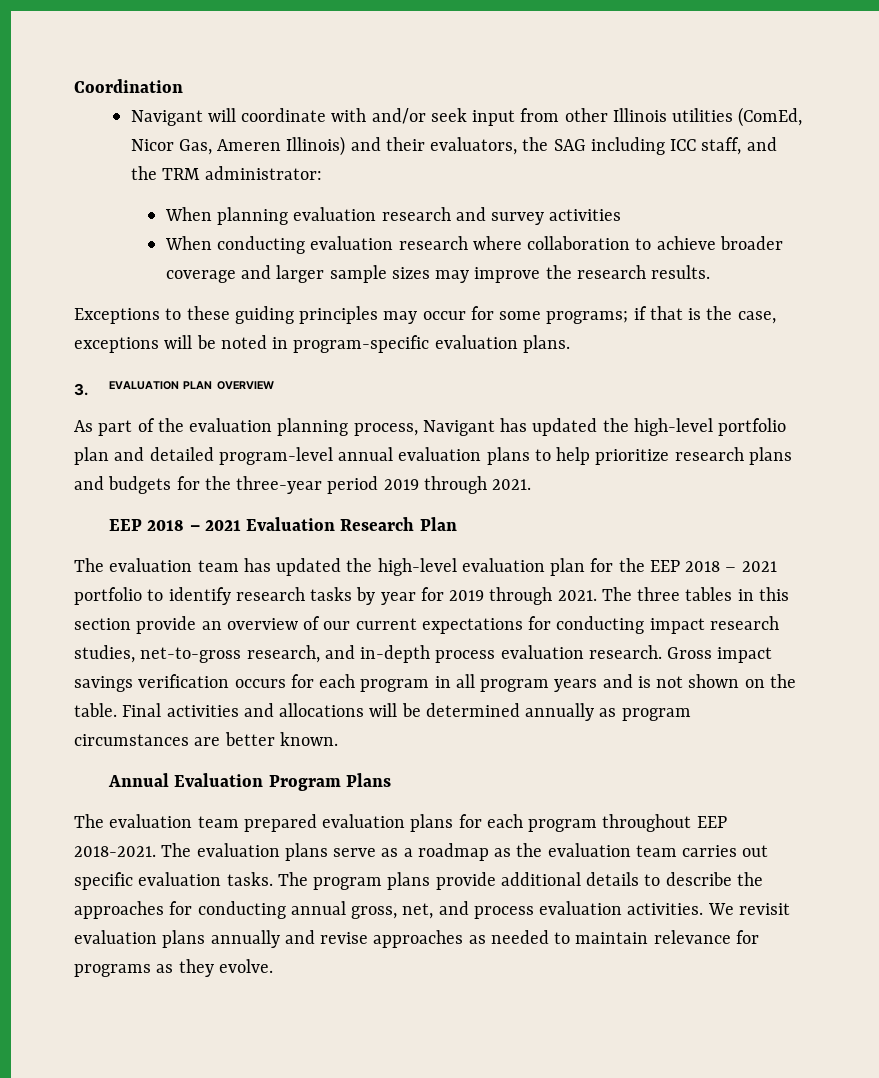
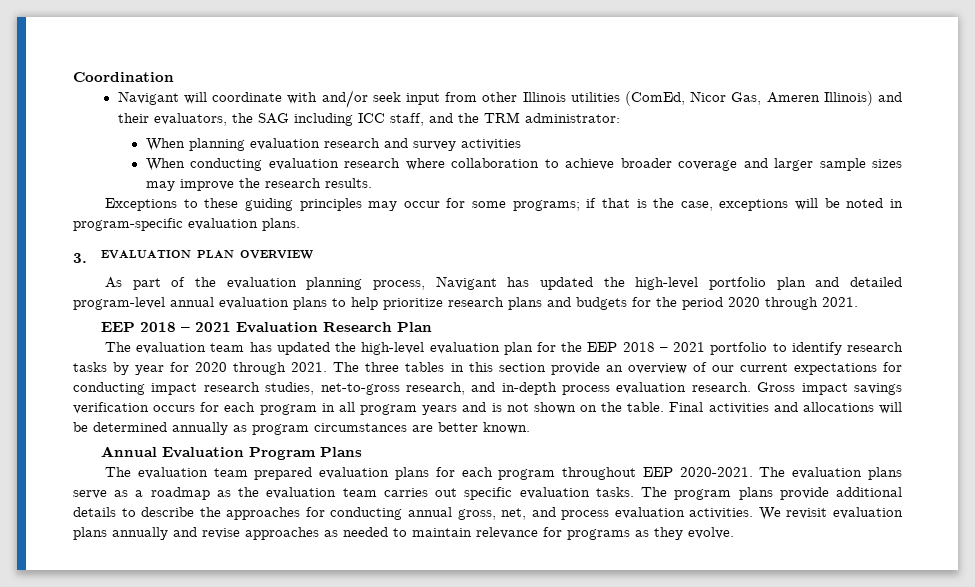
[236,476,419,494] three-year period 2019 -> [682,297,760,310] period 2020
[449,590,485,601] 2019 -> [195,362,228,372] 2020
[74,846,156,857] 2018-2021. -> [679,467,753,477] 2020-2021.

